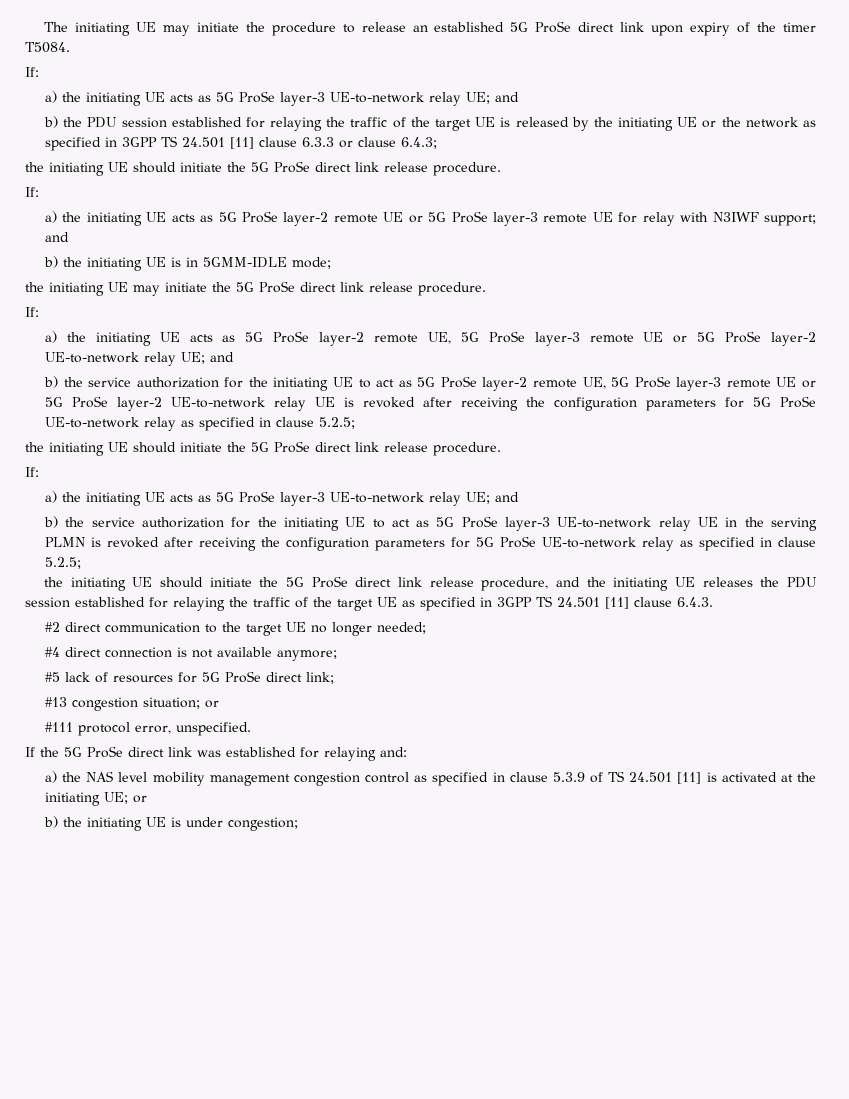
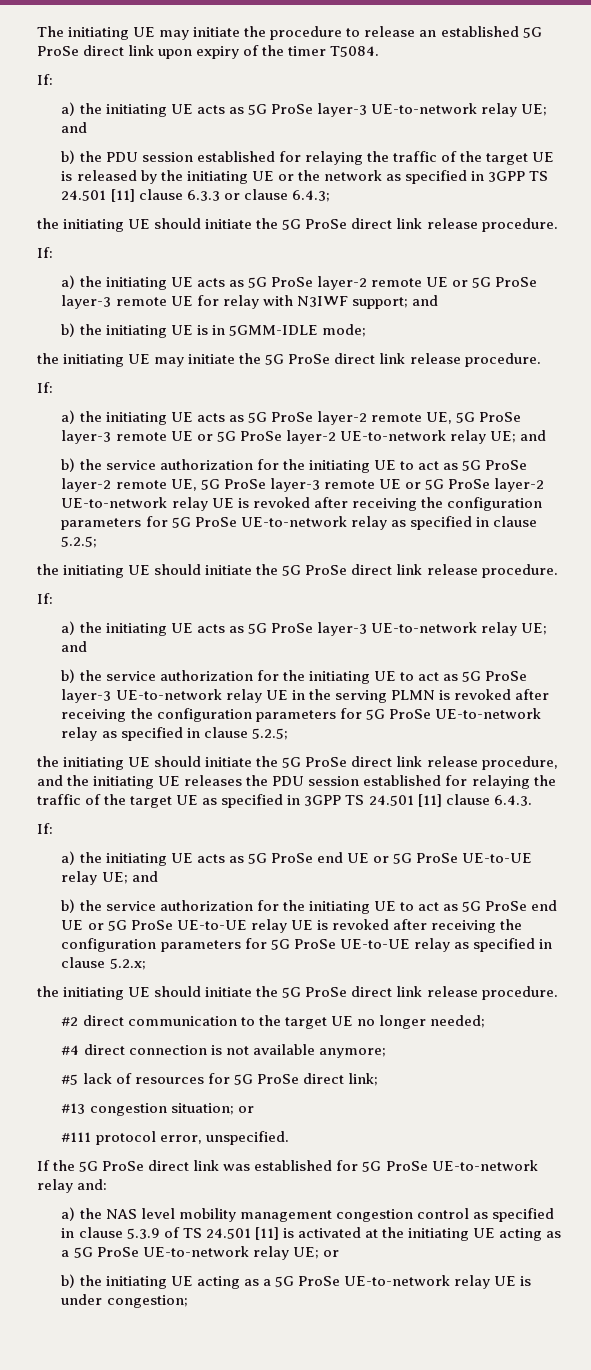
(713, 602) none -> [37,823,53,834] [61,851,533,866] [61,871,158,885] [61,899,558,914] [61,919,523,933] [61,938,552,952] [61,957,146,970] [37,986,558,1000] // If: // a) the initiating UE acts as 5G ProSe end UE or 5G ProSe UE-to-UE relay UE; and // b) the service authorization for the initiating UE to act as 5G ProSe end UE or 5G ProSe UE-to-UE relay UE is revoked after receiving the configuration parameters for 5G ProSe UE-to-UE relay as specified in clause 5.2.x; // the initiating UE should initiate the 5G ProSe direct link release procedure.
[324,747,376,761] relaying -> [362,1160,538,1172] [37,1179,73,1193] 5G ProSe UE-to-network relay
(100, 799) none -> [473,1228,562,1241] [61,1246,289,1260] UE acting as a 5G ProSe UE-to-network relay
(166, 822) none -> [196,1275,517,1289] acting as a 5G ProSe UE-to-network relay UE

